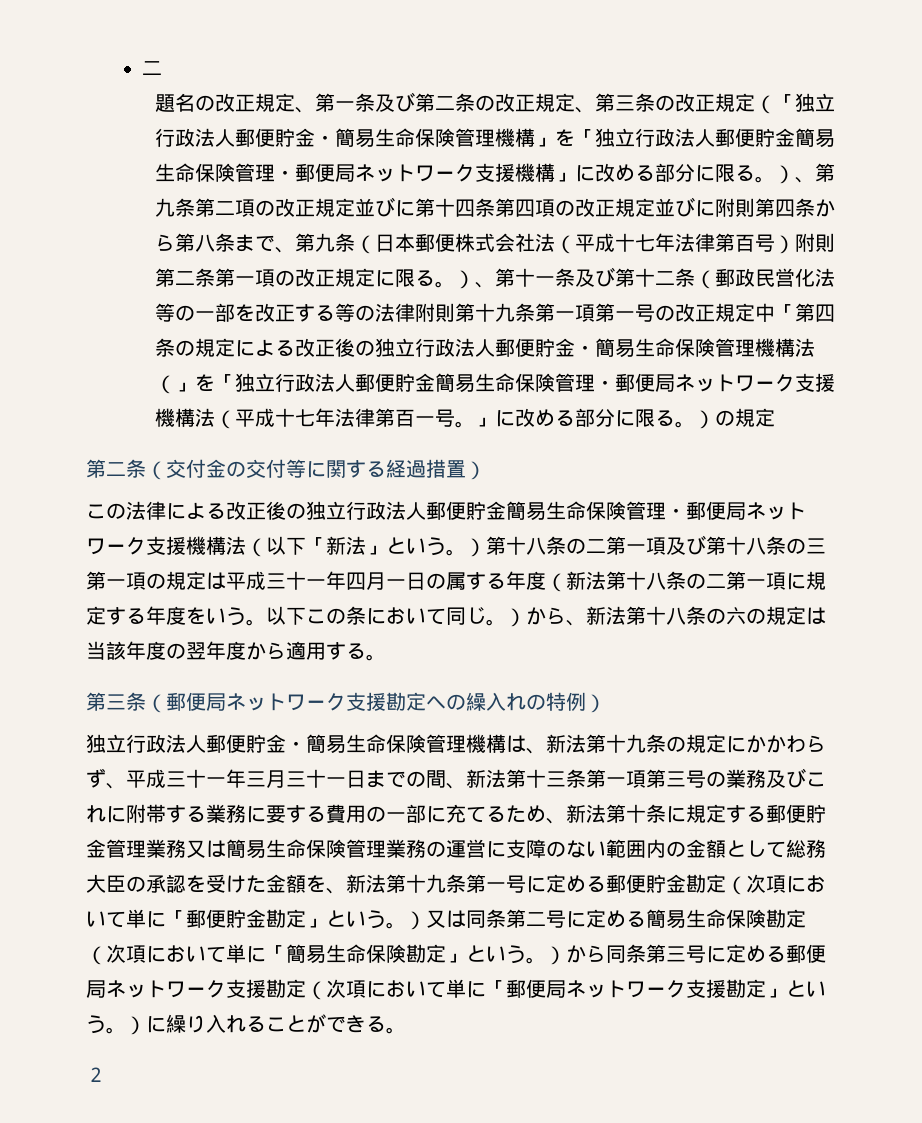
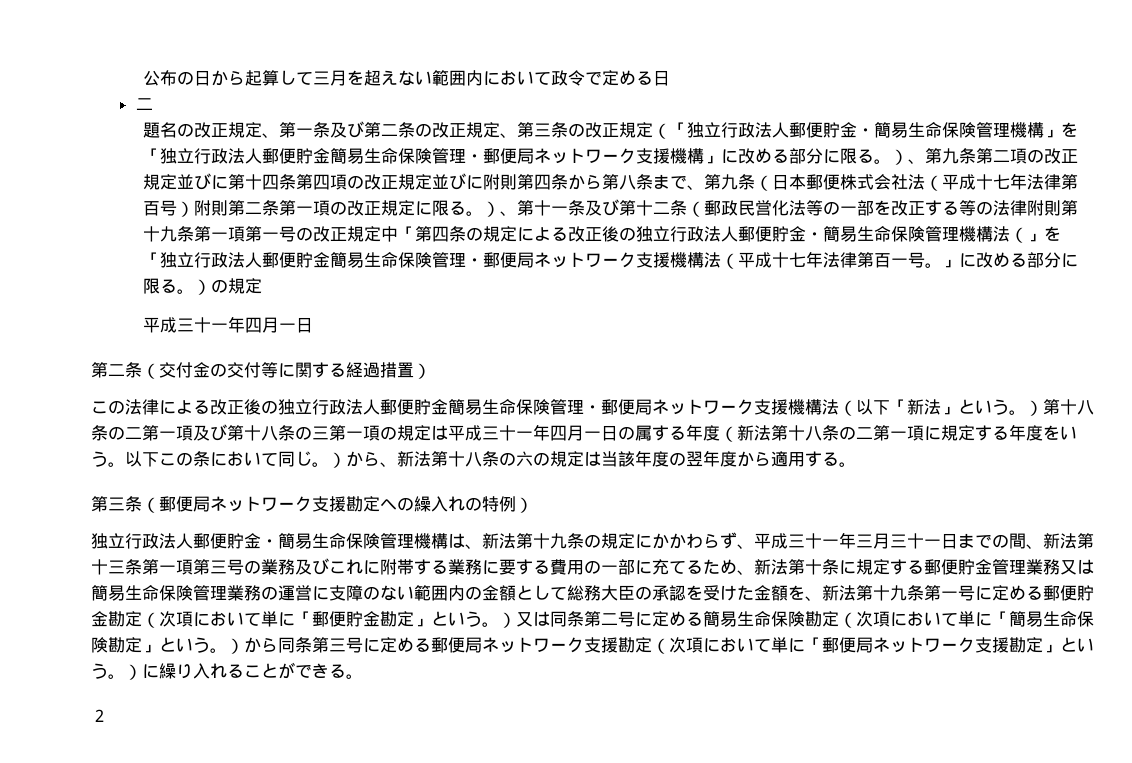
(141, 68) none -> [143,70,671,86] 公布の日から起算して三月を超えない範囲内において政令で定める日 //
(775, 417) none -> [143,316,314,333] // 平成三十一年四月一日

